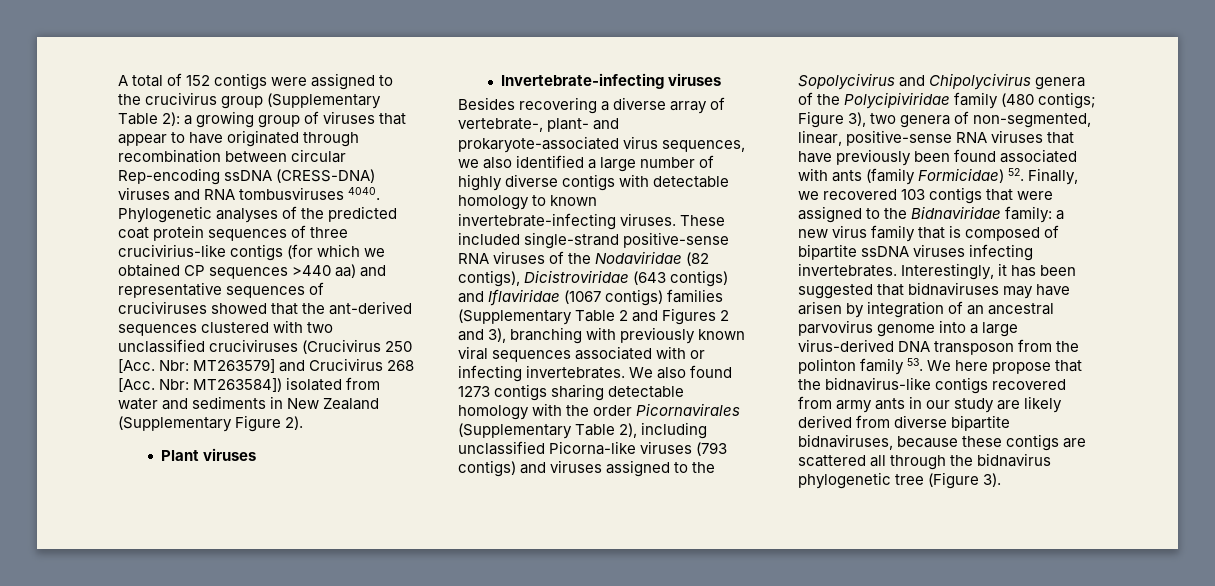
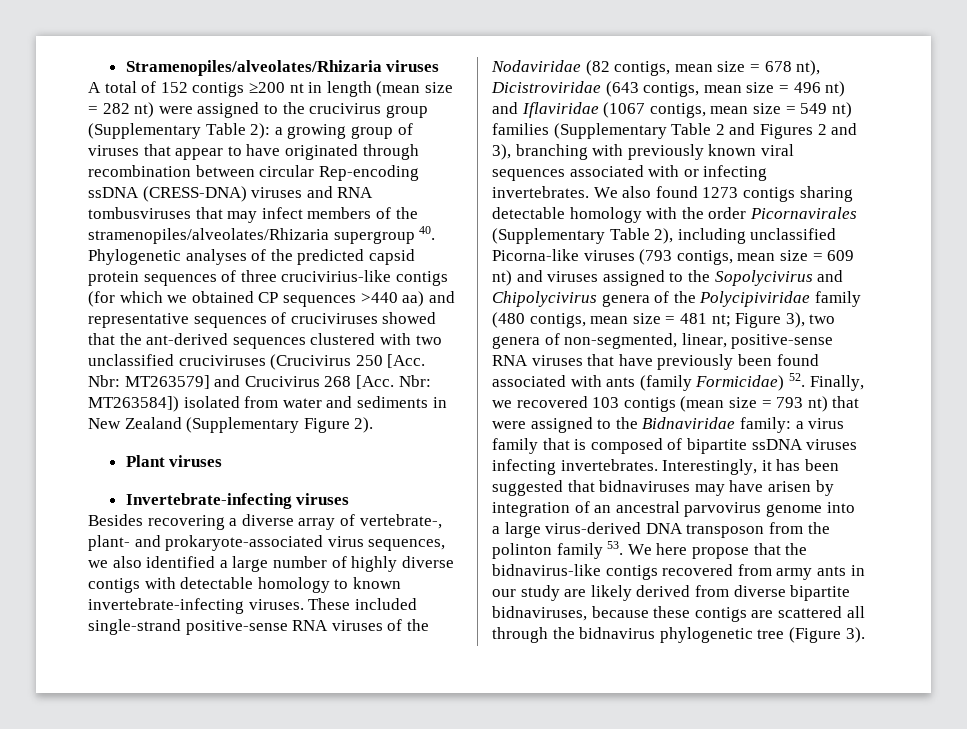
(118, 80) none -> [125,60,440,76] Stramenopiles/alveolates/Rhizaria viruses //
(268, 81) none -> [248,81,453,97] [88,102,155,118] ≥200 nt in length (mean size = 282 nt)
[348,187,381,200] 4040. -> [195,207,418,223] [88,226,436,244] that may infect members of the stramenopiles/alveolates/Rhizaria supergroup 40.
[118,227,149,239] coat -> [368,249,415,265] capsid
[458,270,729,287] [458,289,664,306] contigs), Dicistroviridae (643 contigs) and Iflaviridae (1067 contigs) -> [614,60,821,76] [491,81,846,97] [492,102,852,118] contigs, mean size = 678 nt), Dicistroviridae (643 contigs, mean size = 496 nt) and Iflaviridae (1067 contigs, mean size = 549 nt)
[458,460,516,477] contigs) -> [676,250,855,265] [492,270,512,286] contigs, mean size = 609 nt)
[1038,92,1097,109] contigs; -> [529,313,731,328] contigs, mean size = 481 nt;
(983, 195) none -> [680,396,828,412] (mean size = 793 nt)
[798,229,828,238] new -> (804, 425) none

